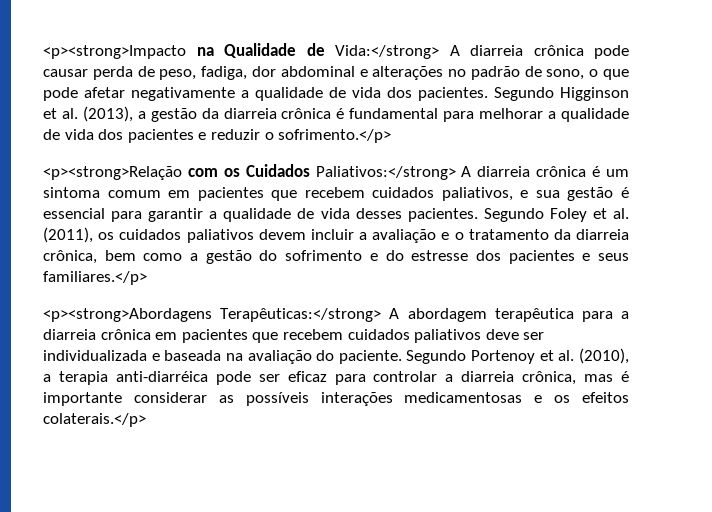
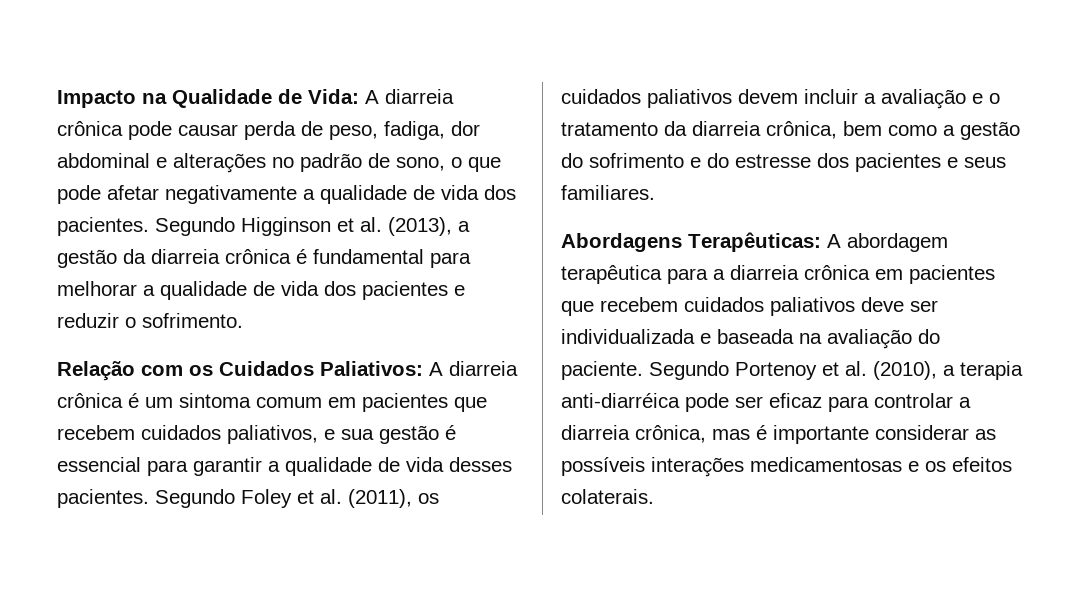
[43,45,186,59] <p><strong>Impacto -> [57,90,136,108] Impacto
[335,45,439,59] Vida:</strong> -> [308,89,359,104] Vida:
[278,129,392,143] [43,166,182,180] sofrimento.</p> // <p><strong>Relação -> [142,313,243,328] [57,361,135,381] sofrimento. // Relação
[315,166,456,180] Paliativos:</strong> -> [320,361,423,376] Paliativos:
[43,271,147,285] [43,308,382,322] familiares.</p> // <p><strong>Abordagens Terapêuticas:</strong> -> [561,185,655,200] [561,232,821,252] familiares. // Abordagens Terapêuticas:
[43,413,146,427] colaterais.</p> -> [561,489,654,504] colaterais.

